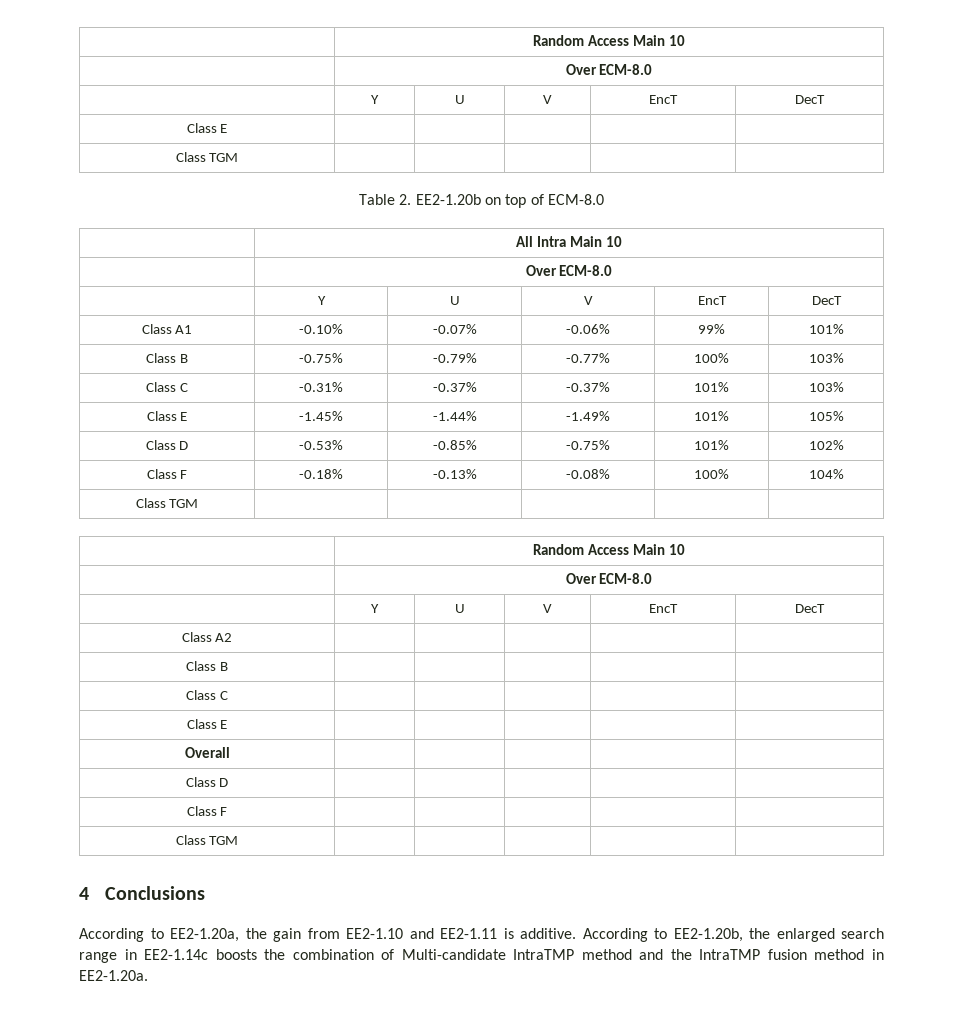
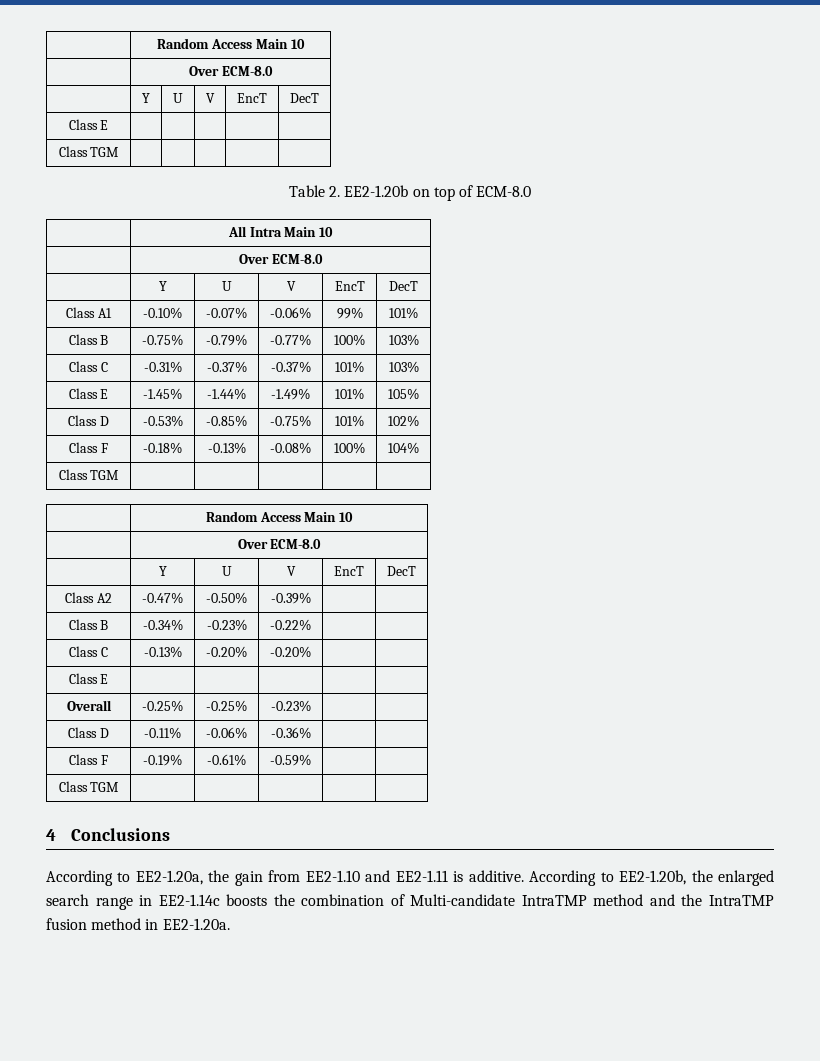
[186,661,228,671] [186,690,228,700] | | | | // Class B | | | | | // Class C | | | -> [142,592,183,604] [206,592,247,604] [270,592,311,604] [68,619,109,630] [142,619,183,631] [206,619,247,631] [270,619,311,631] [69,646,108,657] [143,646,182,658] [206,646,247,658] [270,646,311,658] -0.47% | -0.50% | -0.39% | | // Class B | -0.34% | -0.23% | -0.22% | | // Class C | -0.13% | -0.20% | -0.20%
[185,777,229,787] [186,806,228,816] | | | | // Class D | | | | | // Class F | | | -> [142,700,183,712] [206,700,247,712] [270,700,311,712] [68,727,109,738] [144,727,181,739] [206,727,247,739] [270,727,311,739] [69,754,108,765] [143,754,182,766] [207,754,246,766] [270,754,311,766] -0.25% | -0.25% | -0.23% | | // Class D | -0.11% | -0.06% | -0.36% | | // Class F | -0.19% | -0.61% | -0.59%

